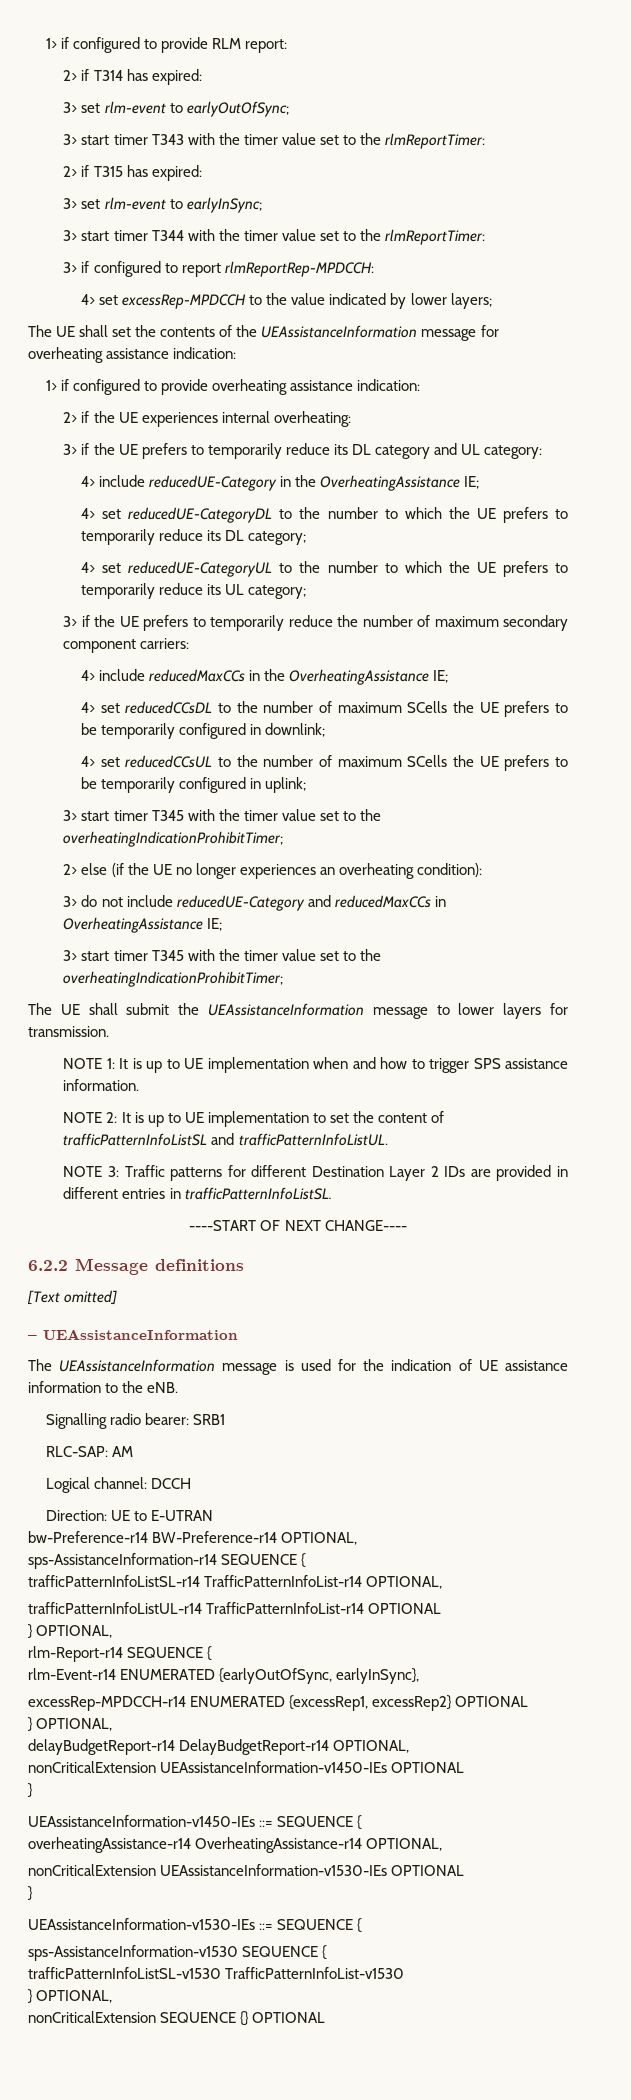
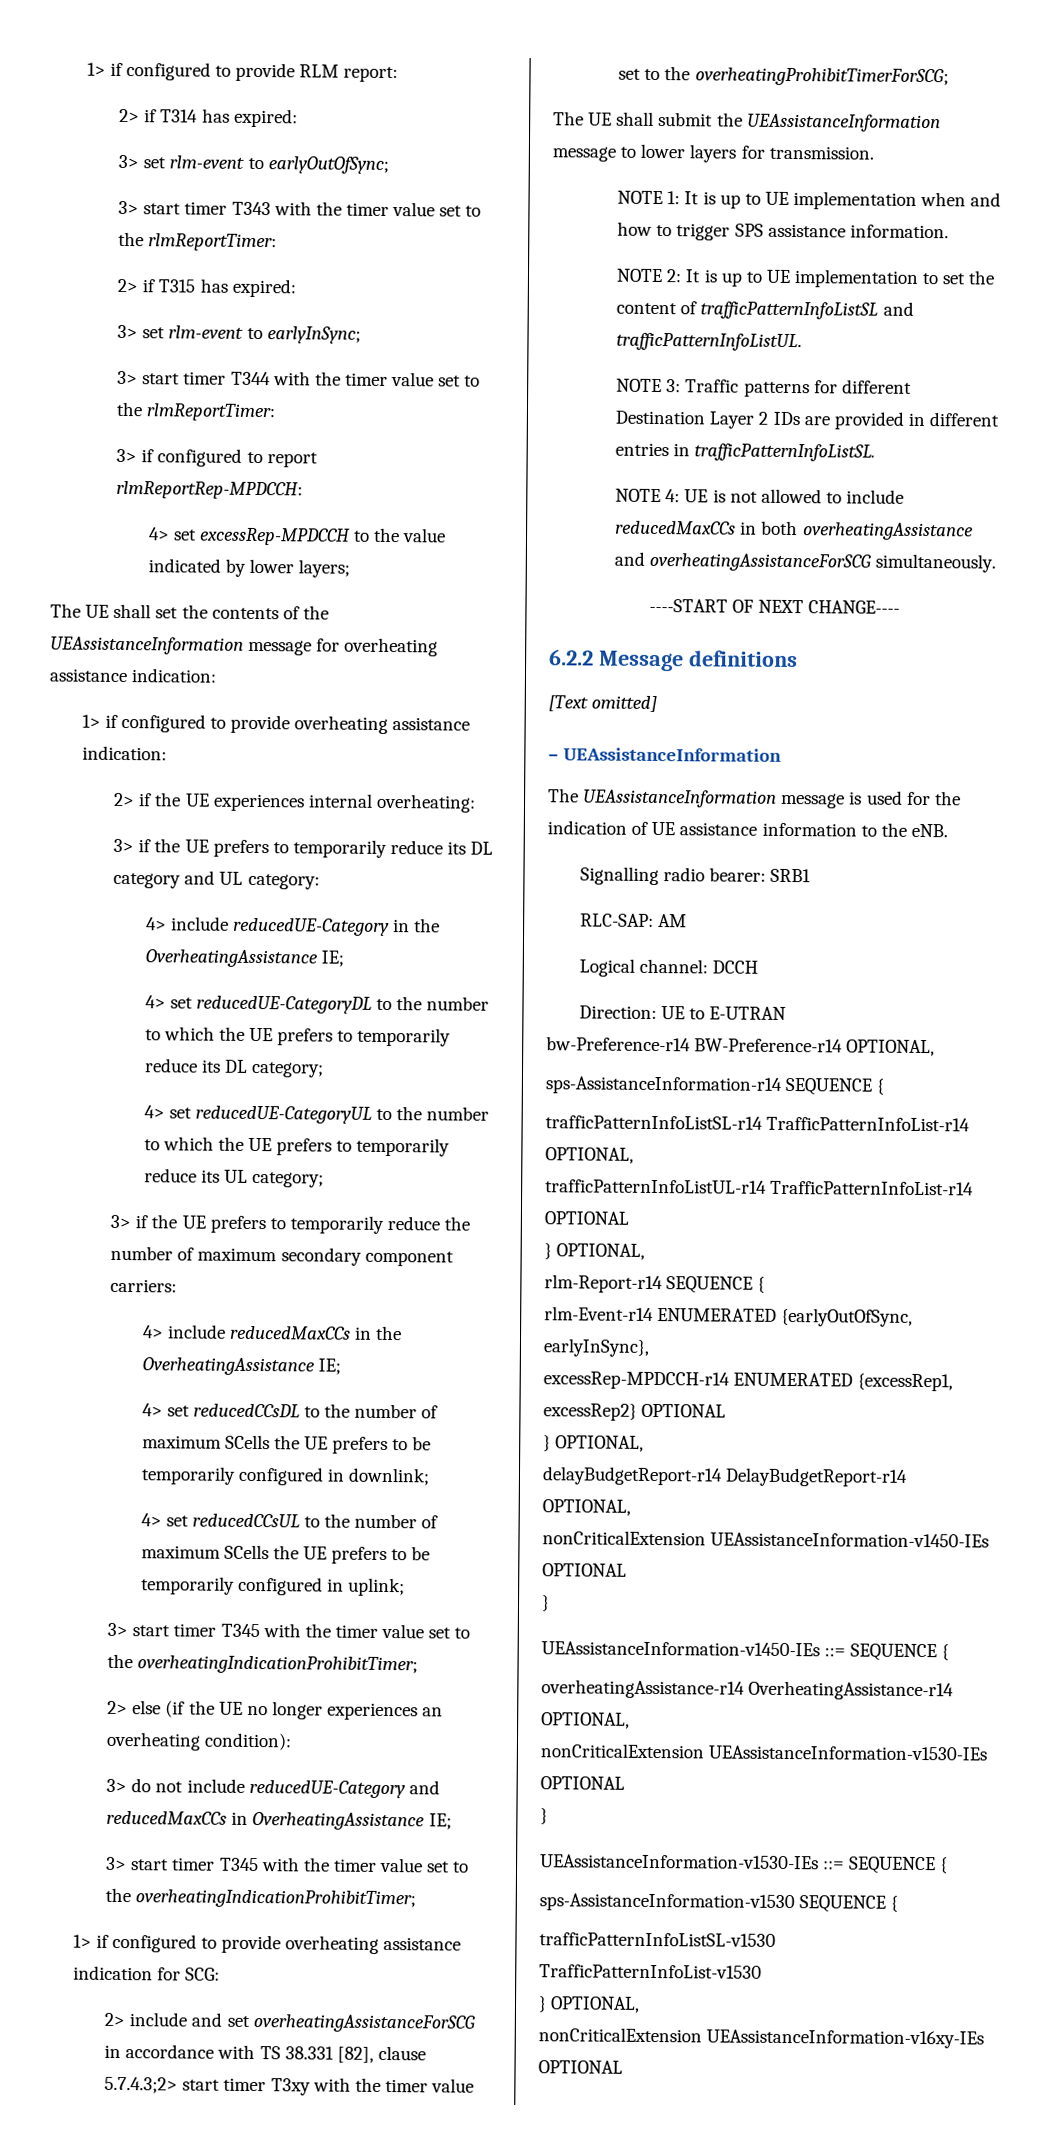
(284, 979) none -> [72,1933,462,1954] [72,1965,220,1981] [104,2012,475,2033] [104,2044,426,2063] [104,2076,475,2096] [618,66,949,87] // 1> if configured to provide overheating assistance indication for SCG: // 2> include and set overheatingAssistanceForSCG in accordance with TS 38.331 [82], clause 5.7.4.3;2> start timer T3xy with the timer value set to the overheatingProhibitTimerForSCG;
(332, 1193) none -> [615,488,905,504] [615,520,974,541] [614,551,997,573] // NOTE 4: UE is not allowed to include reducedMaxCCs in both overheatingAssistance and overheatingAssistanceForSCG simultaneously.
[160,2011,250,2026] SEQUENCE {} -> [706,2029,985,2049] UEAssistanceInformation-v16xy-IEs

